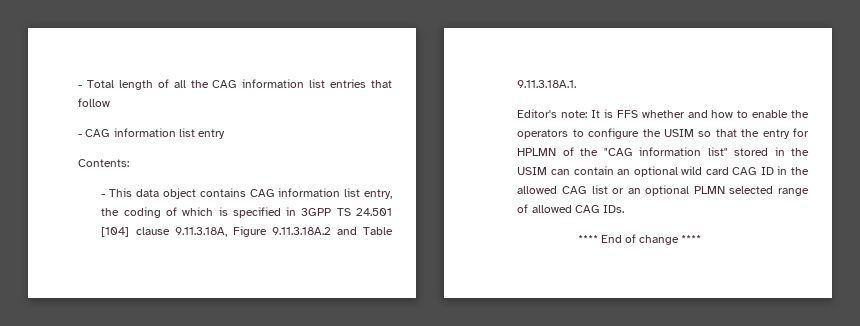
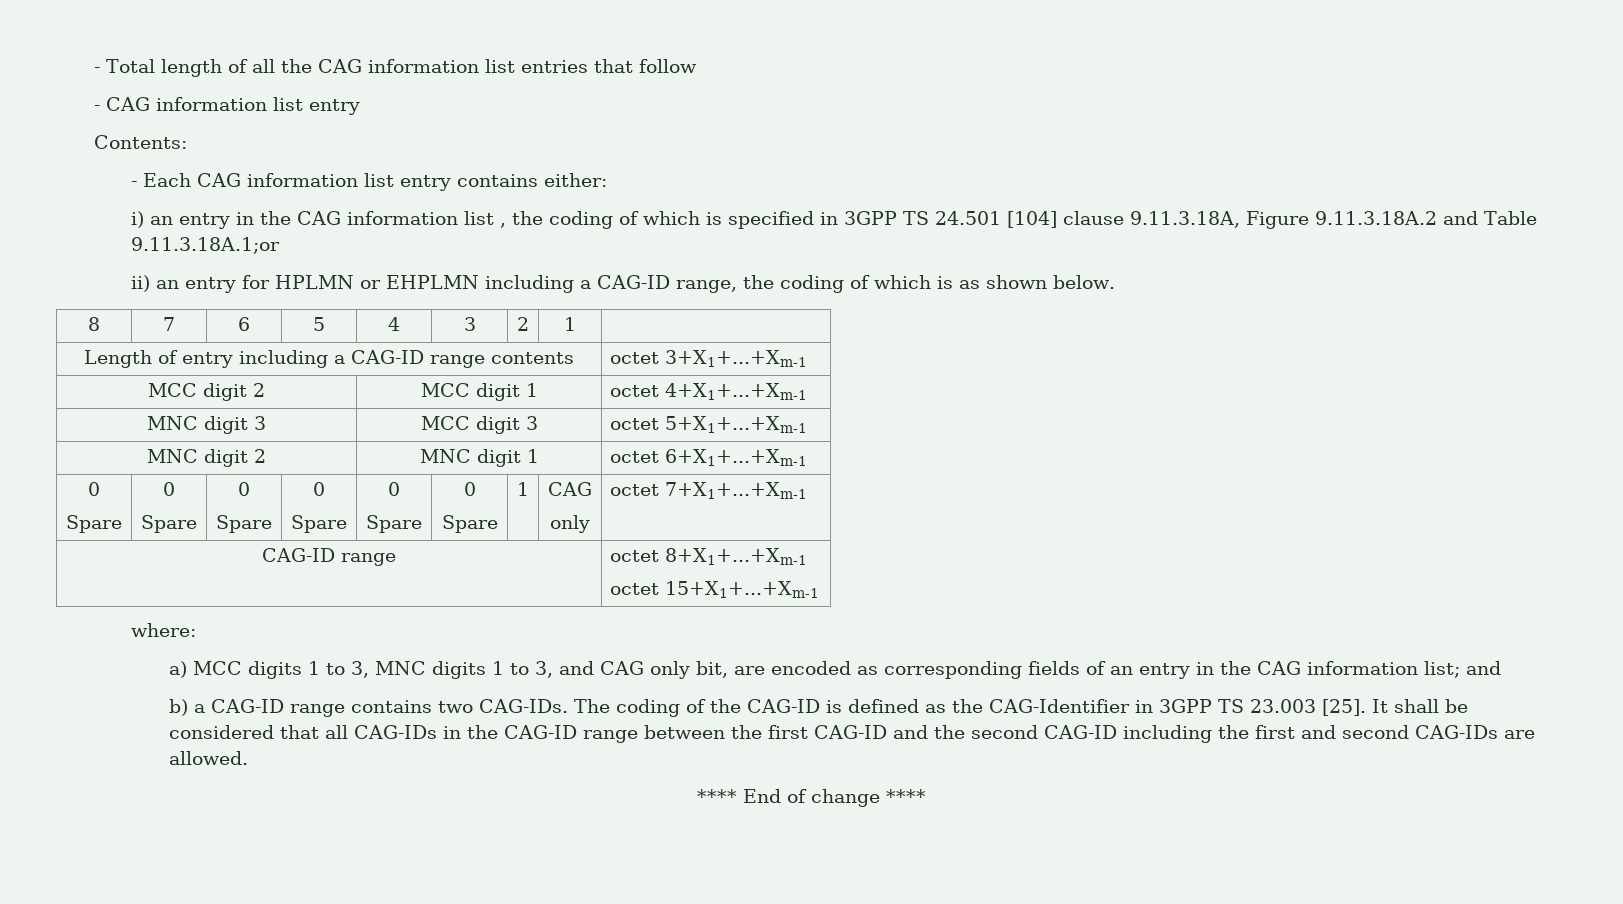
[109,188,392,199] This data object contains CAG information list entry, -> [143,173,608,191] [131,211,507,229] Each CAG information list entry contains either: // i) an entry in the CAG information list ,
[517,80,577,88] [517,109,809,118] [517,128,809,139] [517,147,809,156] [517,166,809,177] [517,185,809,196] [517,204,625,213] 9.11.3.18A.1. // Editor's note: It is FFS whether and how to enable the operators to configure the USIM so that the entry for HPLMN of the "CAG information list" stored in the USIM can contain an optional wild card CAG ID in the allowed CAG list or an optional PLMN selected range of allowed CAG IDs. -> [131,237,281,254] [131,275,1116,293] [88,317,100,331] [163,317,175,331] [238,317,250,331] [313,317,325,331] [388,317,400,331] [463,317,476,331] [517,317,529,331] [564,317,576,331] [83,350,574,368] [610,350,808,367] [148,383,265,401] [420,383,538,401] [610,383,808,400] [147,416,266,434] [420,416,538,434] [610,416,808,433] [147,449,266,467] [419,449,539,467] [610,449,808,466] [88,482,100,496] [66,515,122,533] [163,482,175,496] [141,515,197,533] [238,482,250,496] [216,515,272,533] [313,482,325,496] [291,515,347,533] [388,482,400,496] [366,515,422,533] [463,482,476,496] [441,515,498,533] [517,482,529,496] [548,482,592,496] [550,515,590,533] [610,482,808,499] [262,548,396,566] [610,548,808,565] [610,581,820,598] [131,623,197,637] [168,661,1501,679] [168,699,1468,717] [168,725,1535,743] [168,751,248,765] 9.11.3.18A.1;or // ii) an entry for HPLMN or EHPLMN including a CAG-ID range, the coding of which is as shown below. // 8 | 7 | 6 | 5 | 4 | 3 | 2 | 1 | // Length of entry including a CAG-ID range contents | octet 3+X1+...+Xm-1 // MCC digit 2 | MCC digit 1 | octet 4+X1+...+Xm-1 // MNC digit 3 | MCC digit 3 | octet 5+X1+...+Xm-1 // MNC digit 2 | MNC digit 1 | octet 6+X1+...+Xm-1 // 0 // Spare | 0 // Spare | 0 // Spare | 0 // Spare | 0 // Spare | 0 // Spare | 1 | CAG // only | octet 7+X1+...+Xm-1 // CAG-ID range | octet 8+X1+...+Xm-1 // octet 15+X1+...+Xm-1 // where: // a) MCC digits 1 to 3, MNC digits 1 to 3, and CAG only bit, are encoded as corresponding fields of an entry in the CAG information list; and // b) a CAG-ID range contains two CAG-IDs. The coding of the CAG-ID is defined as the CAG-Identifier in 3GPP TS 23.003 [25]. It shall be considered that all CAG-IDs in the CAG-ID range between the first CAG-ID and the second CAG-ID including the first and second CAG-IDs are allowed.

